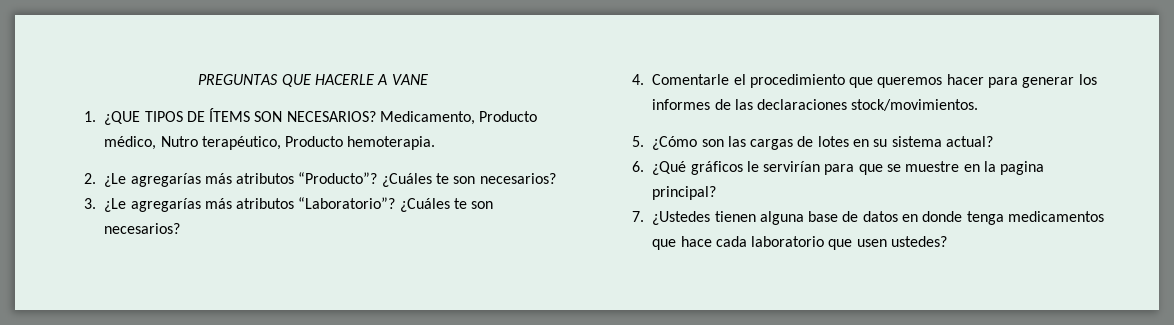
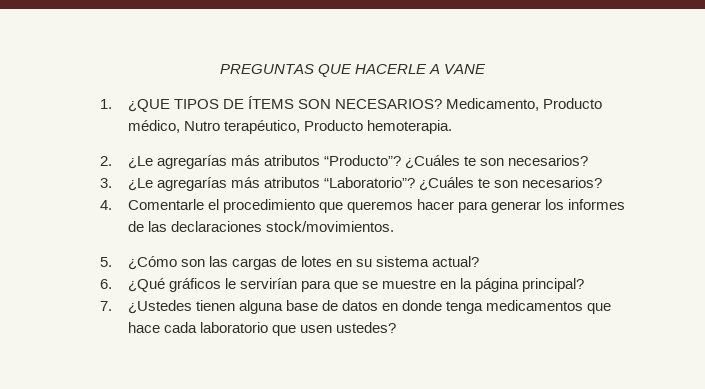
[1000,161,1045,175] pagina -> [475,278,520,292] página

